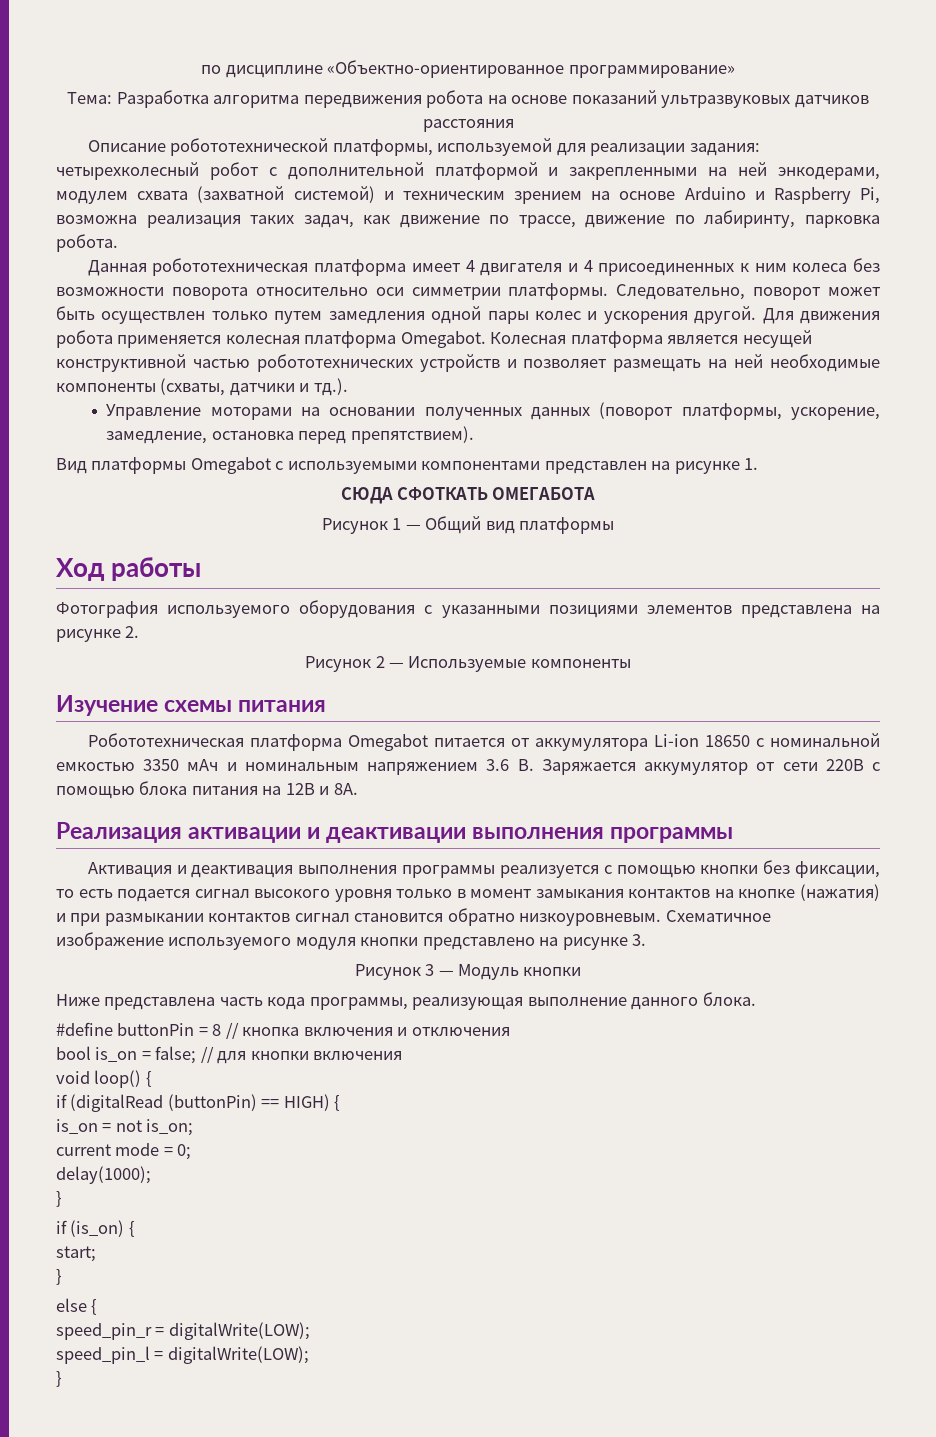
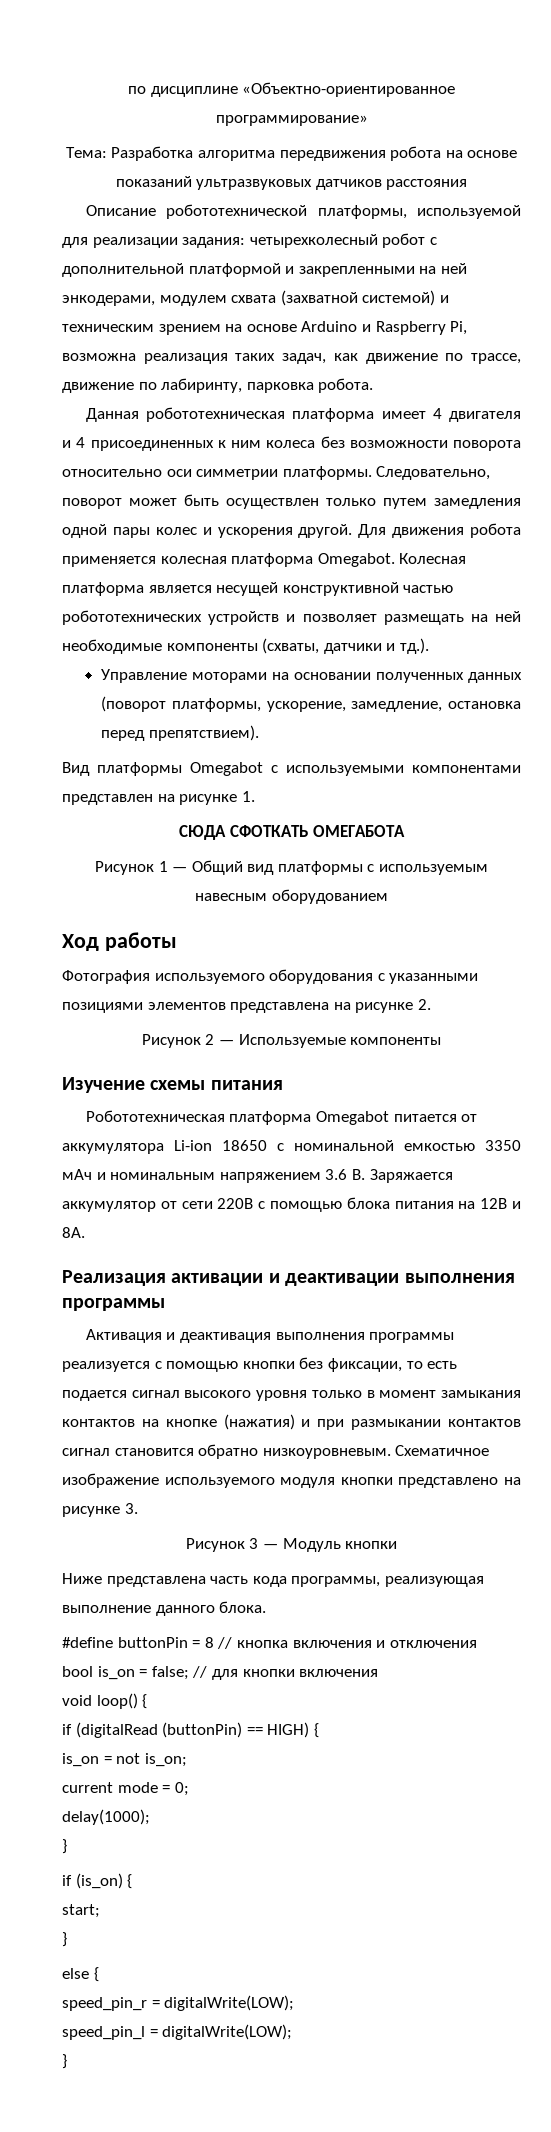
(615, 525) none -> [367,864,489,875] [195,889,388,904] с используемым навесным оборудованием

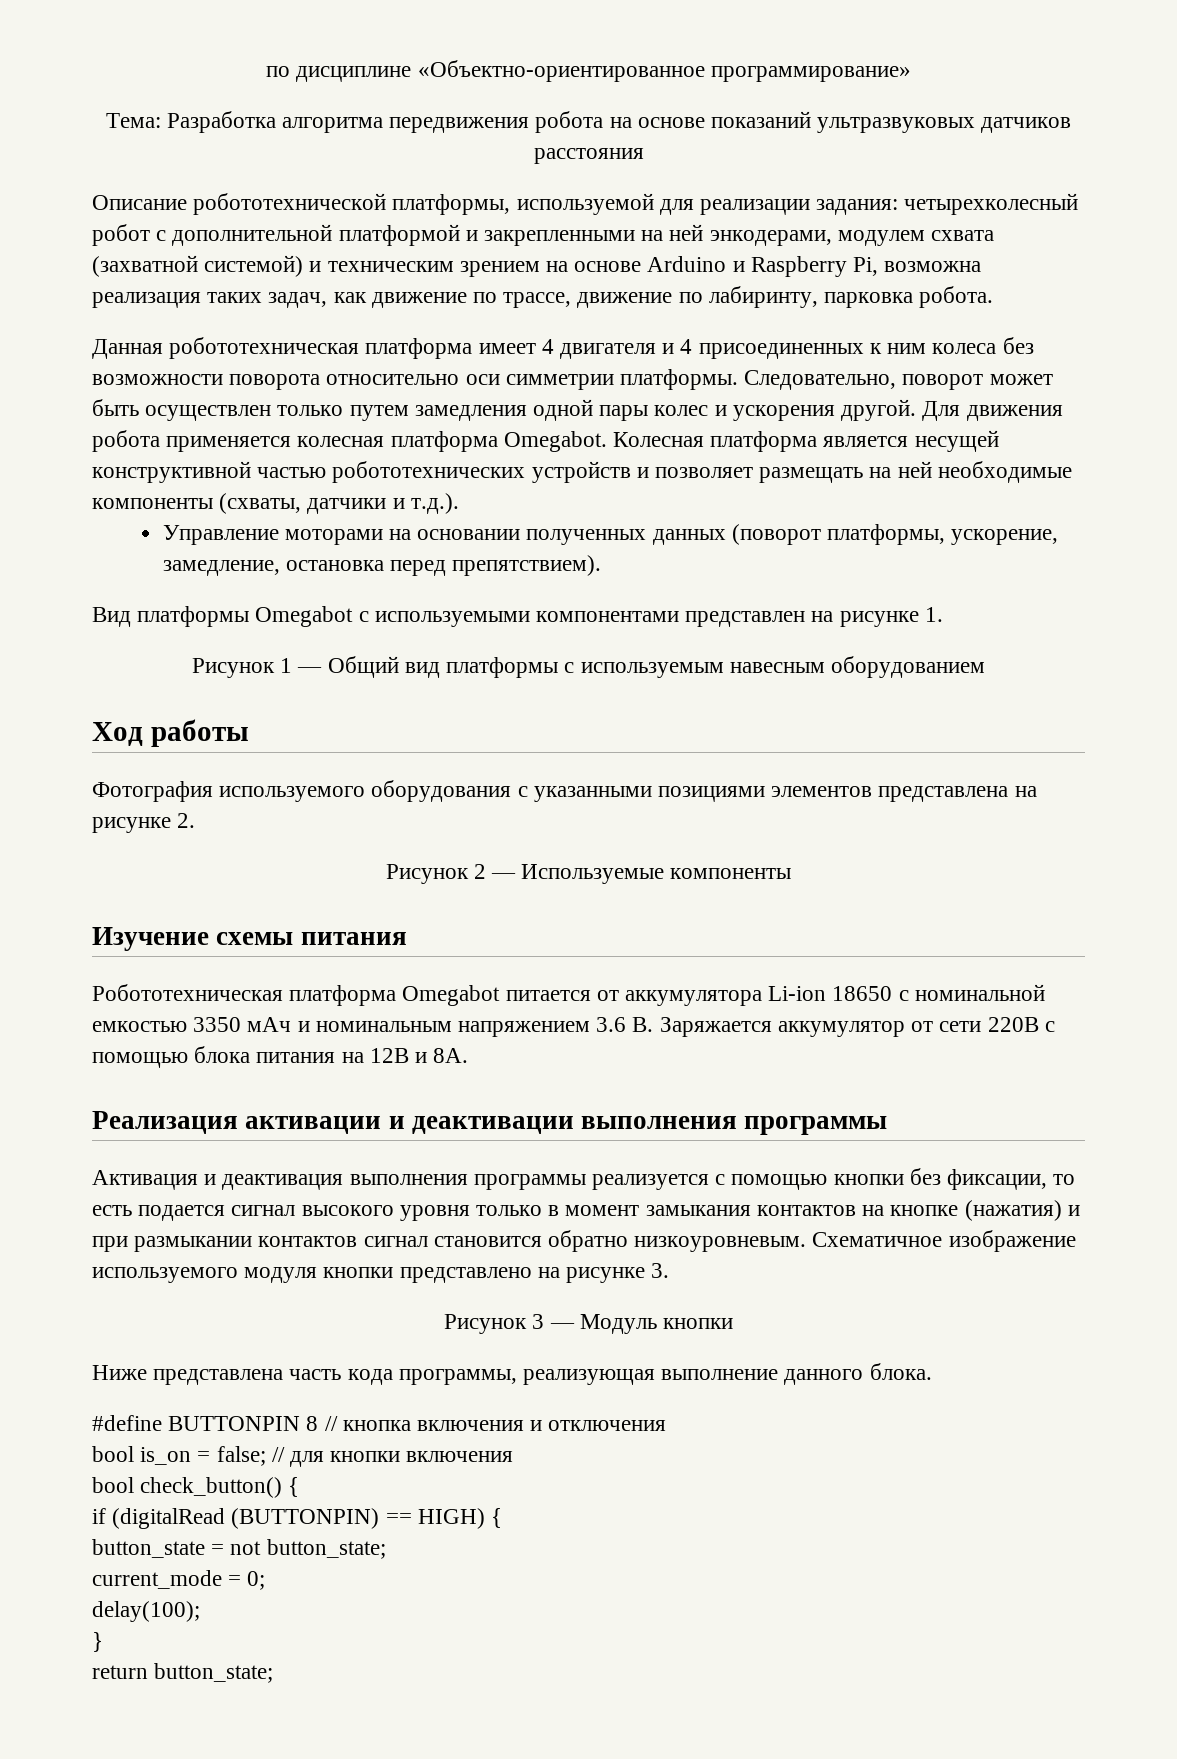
[399,638,429,654] тд.). -> [410,493,459,514] т.д.).
[179,825,405,840] // СЮДА СФОТКАТЬ ОМЕГАБОТА -> (943, 614) none
[117,1637,201,1648] buttonPin = -> [168,1416,301,1431] BUTTONPIN
[62,1693,138,1709] void loop() -> [92,1477,283,1498] bool check_button()
[162,1722,243,1738] (buttonPin) -> [231,1508,380,1529] (BUTTONPIN)
[62,1753,99,1767] is_on -> [92,1539,205,1558] button_state
[144,1753,187,1767] [62,1782,158,1793] is_on; // current mode -> [266,1539,386,1559] [92,1570,222,1589] button_state; // current_mode
[62,1809,150,1825] [62,1839,67,1854] [62,1873,133,1889] [62,1904,100,1918] [62,1932,67,1947] [62,1967,99,1982] [62,1995,295,2011] [62,2024,293,2040] [62,2054,67,2069] delay(1000); // } // if (is_on) { // start; // } // else { // speed_pin_r = digitalWrite(LOW); // speed_pin_l = digitalWrite(LOW); // } -> [92,1601,200,1622] [92,1632,103,1652] [92,1663,274,1683] delay(100); // } // return button_state;

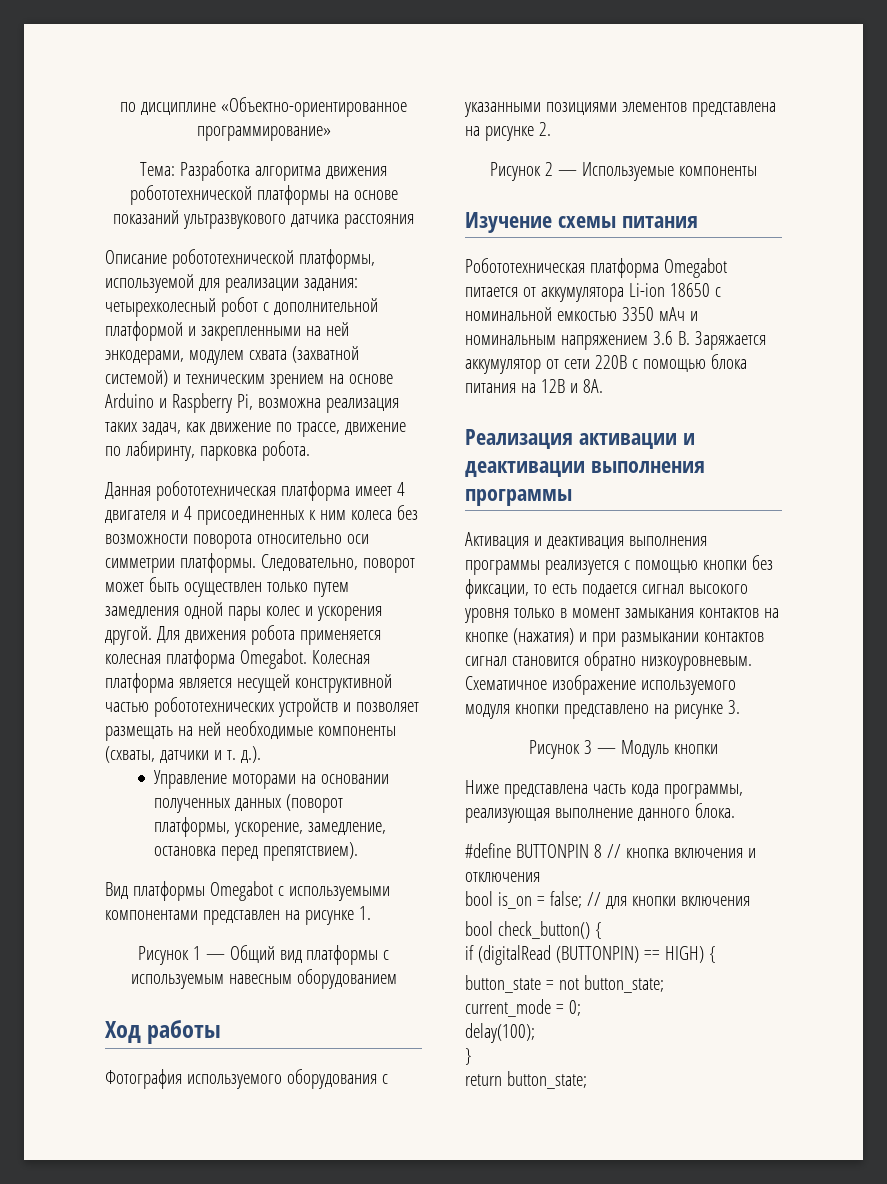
[389,111,604,133] передвижения робота -> [325,166,387,179] [129,185,329,205] движения робототехнической платформы
[817,117,1072,133] ультразвуковых датчиков -> [183,214,339,229] ультразвукового датчика
[410,493,459,514] т.д.). -> [226,746,261,763] т. д.).

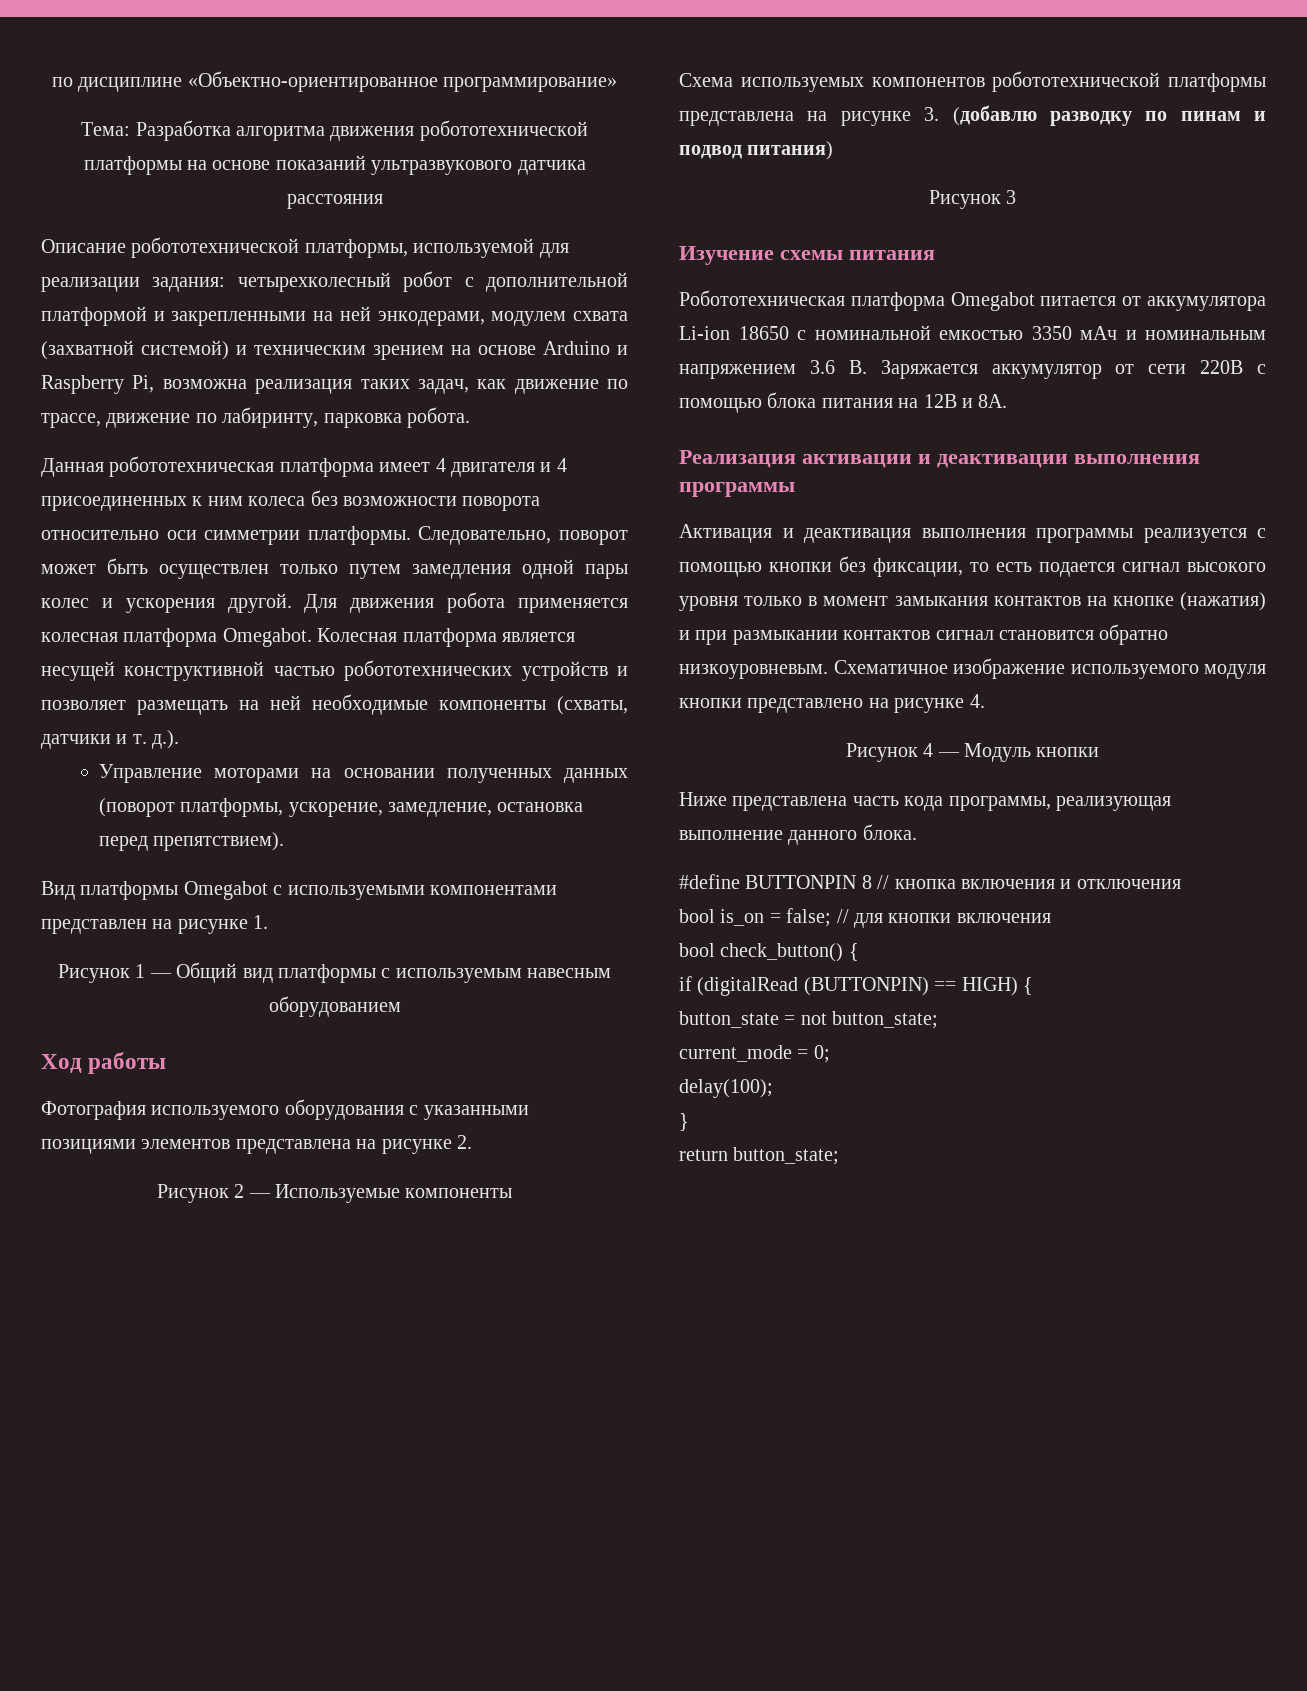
(757, 171) none -> [679,71,1266,92] [679,105,1266,126] [679,141,834,160] [928,190,1017,209] // Схема используемых компонентов робототехнической платформы представлена на рисунке 3. (добавлю разводку по пинам и подвод питания) // Рисунок 3
[727,700,740,714] [529,740,593,759] 3. // Рисунок 3 -> [969,694,985,708] [845,743,934,762] 4. // Рисунок 4

